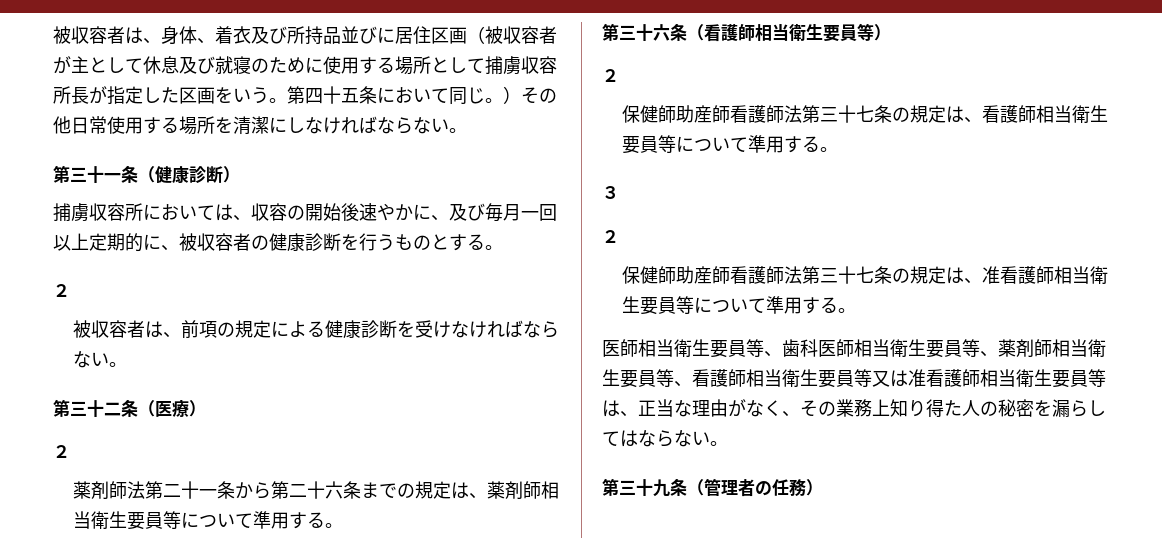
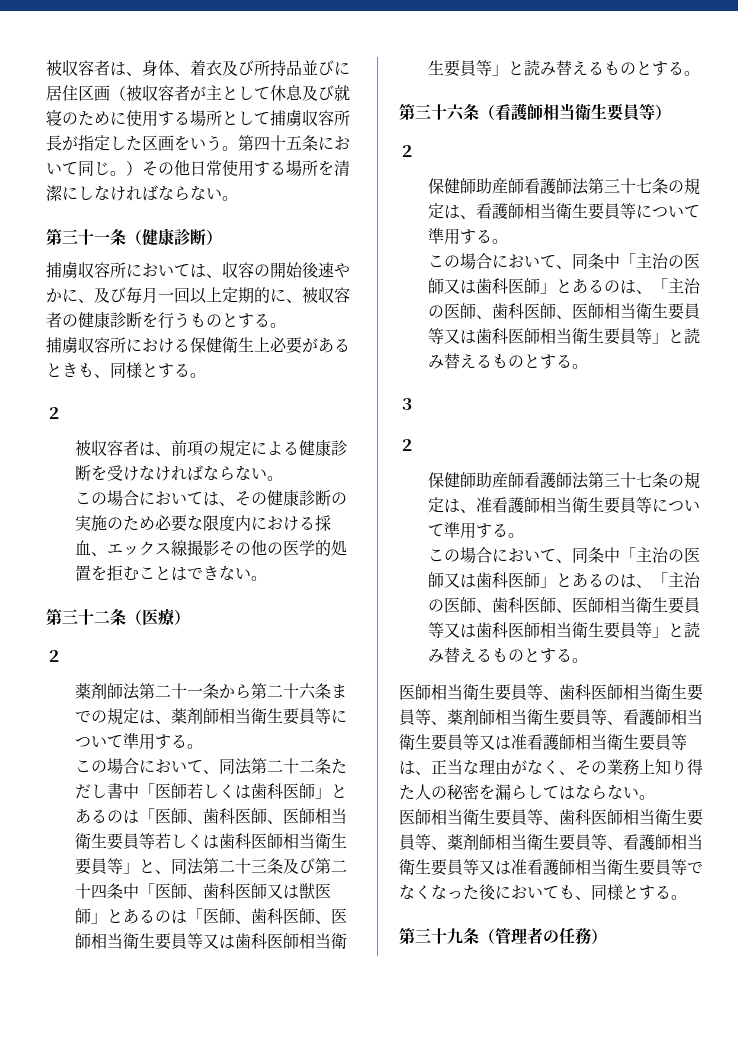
(503, 247) none -> [46,336,350,354] [46,362,206,378] // 捕虜収容所における保健衛生上必要があるときも、同様とする。
(128, 364) none -> [74,489,347,506] [74,515,331,532] [74,540,347,556] [74,565,267,581] // この場合においては、その健康診断の実施のため必要な限度内における採血、エックス線撮影その他の医学的処置を拒むことはできない。
(344, 525) none -> [74,758,347,775] [74,783,347,799] [74,808,347,824] [74,833,347,850] [74,858,347,875] [74,883,331,899] [74,908,347,924] [74,933,347,950] [427,60,700,77] // この場合において、同法第二十二条ただし書中「医師若しくは歯科医師」とあるのは「医師、歯科医師、医師相当衛生要員等若しくは歯科医師相当衛生要員等」と、同法第二十三条及び第二十四条中「医師、歯科医師又は獣医師」とあるのは「医師、歯科医師、医師相当衛生要員等又は歯科医師相当衛生要員等」と読み替えるものとする。
(839, 149) none -> [427,253,700,269] [427,278,701,294] [427,303,700,320] [427,328,700,345] [427,353,588,369] // この場合において、同条中「主治の医師又は歯科医師」とあるのは、「主治の医師、歯科医師、医師相当衛生要員等又は歯科医師相当衛生要員等」と読み替えるものとする。
(857, 310) none -> [427,547,700,563] [427,572,701,588] [427,597,700,614] [427,622,700,639] [427,647,588,663] // この場合において、同条中「主治の医師又は歯科医師」とあるのは、「主治の医師、歯科医師、医師相当衛生要員等又は歯科医師相当衛生要員等」と読み替えるものとする。
(728, 443) none -> [399,809,703,826] [399,833,703,851] [399,859,703,876] [399,884,687,900] // 医師相当衛生要員等、歯科医師相当衛生要員等、薬剤師相当衛生要員等、看護師相当衛生要員等又は准看護師相当衛生要員等でなくなった後においても、同様とする。

